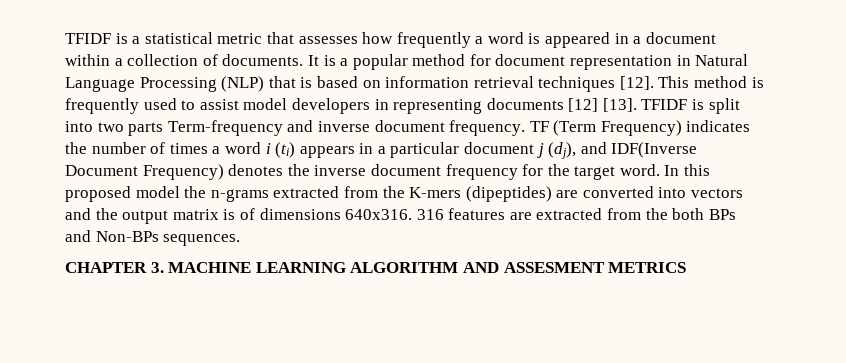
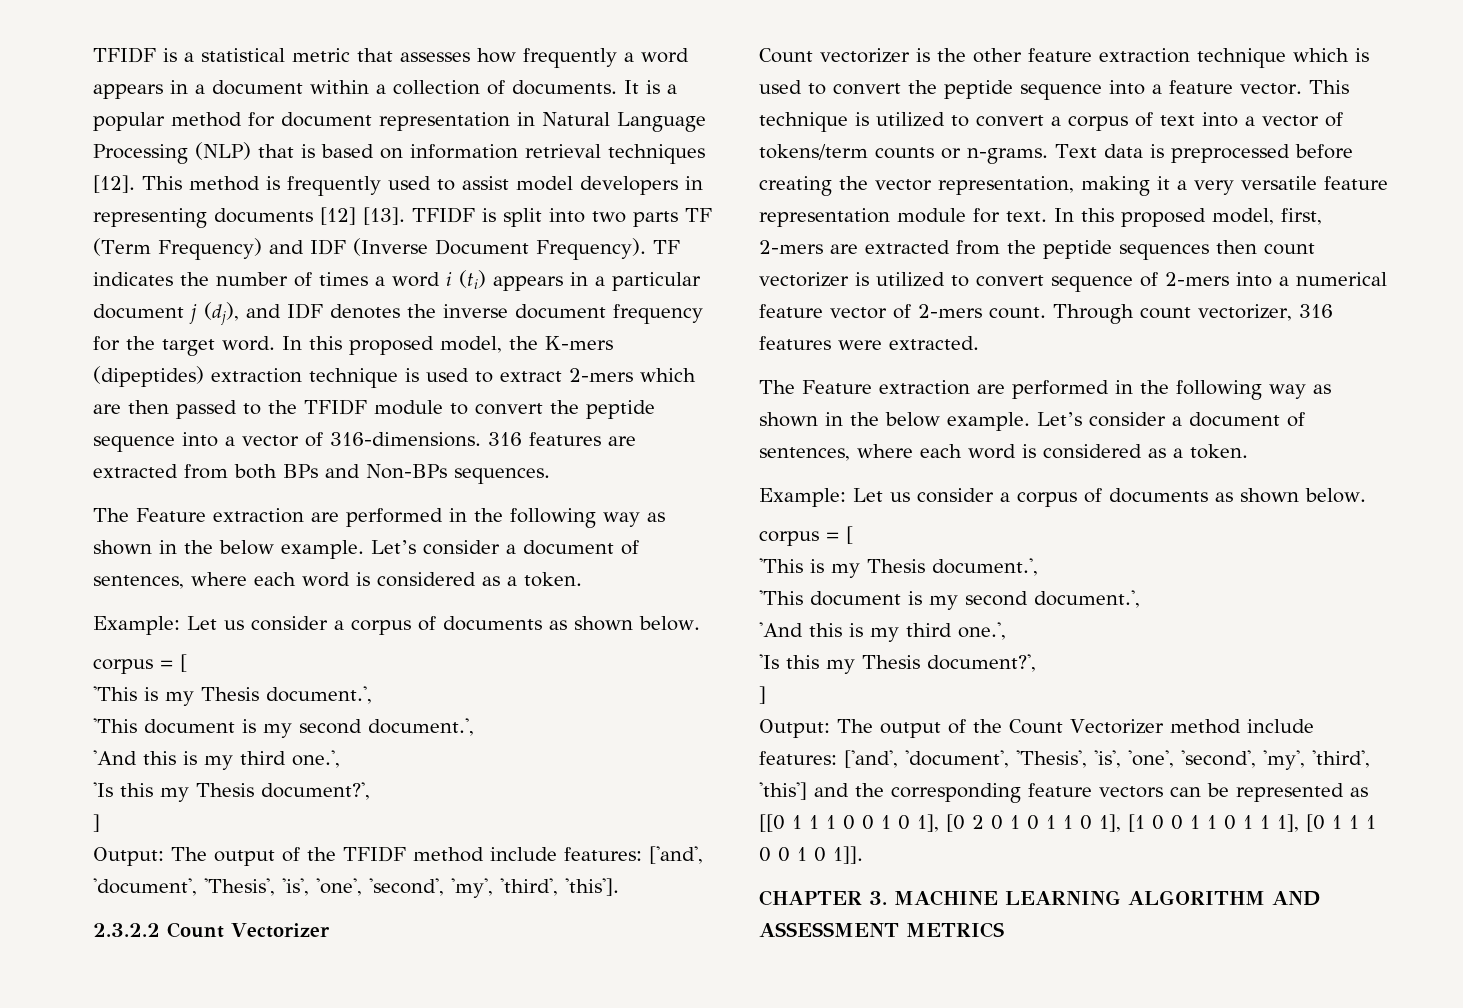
[528,32,611,48] is appeared -> [93,84,163,99] appears
[167,120,682,136] Term-frequency and inverse document frequency. TF (Term Frequency) -> [685,208,712,222] [93,238,680,260] TF (Term Frequency) and IDF (Inverse Document Frequency). TF
[611,142,698,158] [65,164,224,180] IDF(Inverse Document Frequency) -> [287,303,323,319] IDF
[135,186,744,202] [65,208,413,224] model the n-grams extracted from the K-mers (dipeptides) are converted into vectors and the output matrix is of dimensions 640x316. -> [440,336,613,353] [93,366,696,388] [93,399,655,419] [93,432,481,452] model, the K-mers (dipeptides) extraction technique is used to extract 2-mers which are then passed to the TFIDF module to convert the peptide sequence into a vector of 316-dimensions.
[645,208,668,220] the -> (228, 471) none
(241, 240) none -> [93,508,665,528] [93,540,639,559] [93,572,582,589] [93,616,700,635] [93,654,187,674] [93,686,372,706] [93,718,474,738] [93,750,340,770] [93,782,370,802] [93,814,100,832] [93,846,703,866] [93,878,619,898] [93,922,330,938] [759,48,1369,68] [759,80,1349,100] [759,112,1343,132] [759,144,1353,164] [759,176,1388,196] [759,208,1322,227] [759,240,1315,260] [759,272,1387,292] [759,304,1333,324] [759,336,979,350] [759,380,1331,400] [759,412,1305,431] [759,444,1248,461] [759,488,1366,507] [759,526,853,546] [759,558,1038,578] [759,590,1140,610] [759,622,1006,642] [759,654,1036,674] [759,686,766,704] [759,719,1314,738] [759,750,1370,770] [759,782,1368,803] [759,814,1376,832] [759,846,863,864] // The Feature extraction are performed in the following way as shown in the below example. Let’s consider a document of sentences, where each word is considered as a token. // Example: Let us consider a corpus of documents as shown below. // corpus = [ // 'This is my Thesis document.', // 'This document is my second document.', // 'And this is my third one.', // 'Is this my Thesis document?', // ] // Output: The output of the TFIDF method include features: ['and', 'document', 'Thesis', 'is', 'one', 'second', 'my', 'third', 'this']. // 2.3.2.2 Count Vectorizer // Count vectorizer is the other feature extraction technique which is used to convert the peptide sequence into a feature vector. This technique is utilized to convert a corpus of text into a vector of tokens/term counts or n-grams. Text data is preprocessed before creating the vector representation, making it a very versatile feature representation module for text. In this proposed model, first, 2-mers are extracted from the peptide sequences then count vectorizer is utilized to convert sequence of 2-mers into a numerical feature vector of 2-mers count. Through count vectorizer, 316 features were extracted. // The Feature extraction are performed in the following way as shown in the below example. Let’s consider a document of sentences, where each word is considered as a token. // Example: Let us consider a corpus of documents as shown below. // corpus = [ // 'This is my Thesis document.', // 'This document is my second document.', // 'And this is my third one.', // 'Is this my Thesis document?', // ] // Output: The output of the Count Vectorizer method include features: ['and', 'document', 'Thesis', 'is', 'one', 'second', 'my', 'third', 'this'] and the corresponding feature vectors can be represented as [[0 1 1 1 0 0 1 0 1], [0 2 0 1 0 1 1 0 1], [1 0 0 1 1 0 1 1 1], [0 1 1 1 0 0 1 0 1]].
[503,262,605,273] ASSESMENT -> [759,922,899,937] ASSESSMENT

